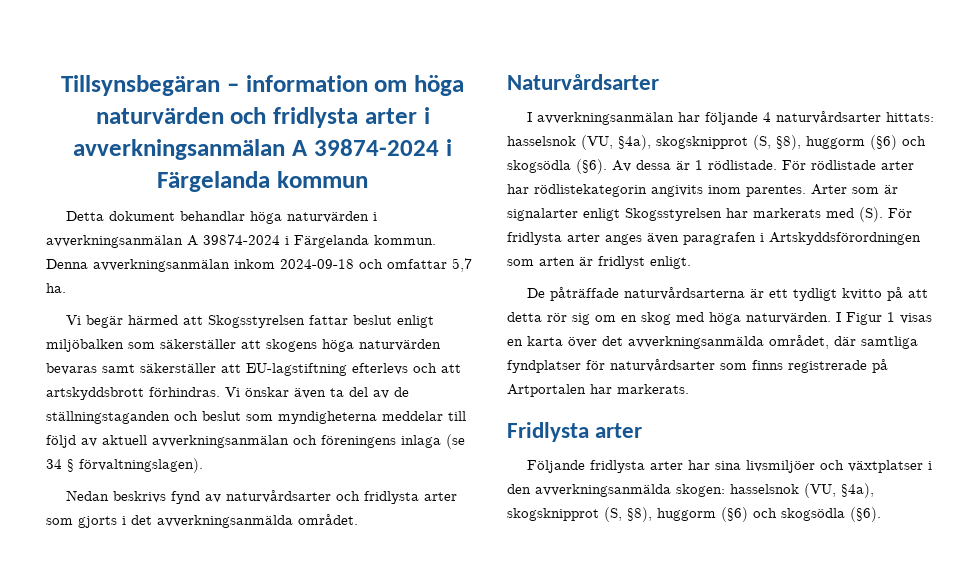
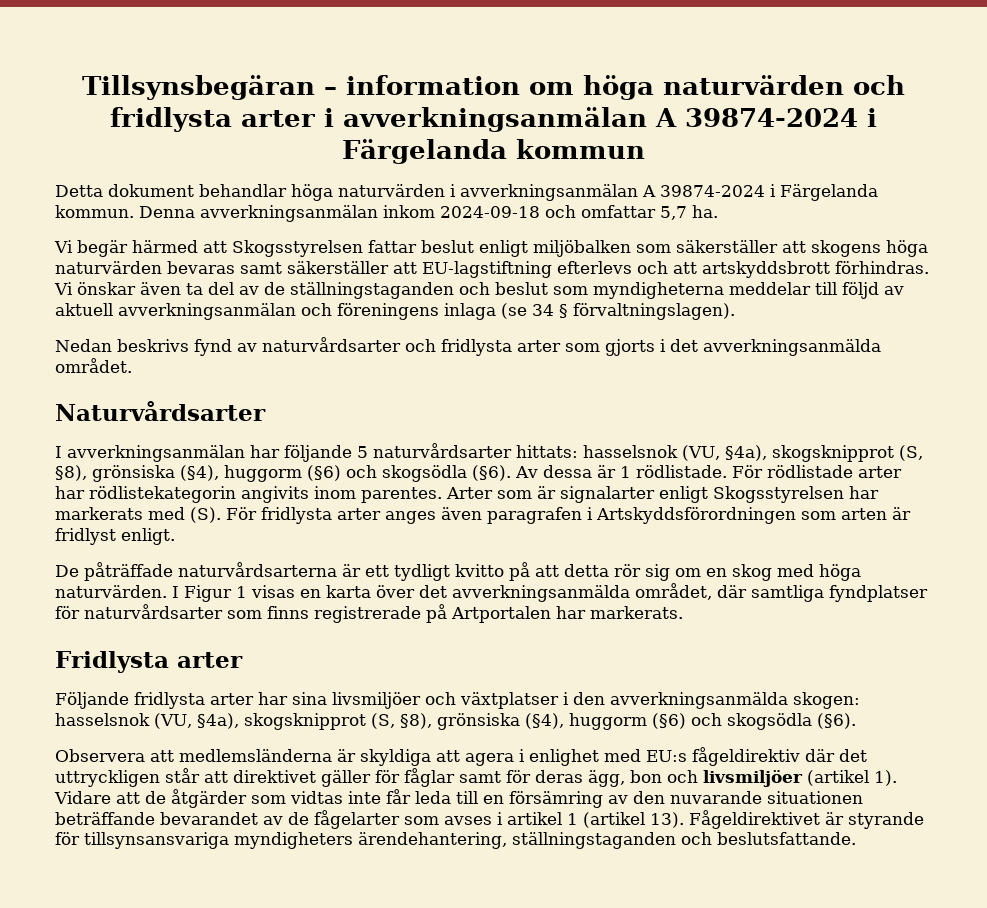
[762,112,771,122] 4 -> [357,446,368,458] 5
(801, 142) none -> [92,465,219,482] grönsiska (§4),
[657,507,881,522] huggorm (§6) och skogsödla (§6). -> [436,713,856,730] [55,747,867,766] [55,768,897,787] [54,789,863,808] [55,810,924,829] [55,832,856,849] grönsiska (§4), huggorm (§6) och skogsödla (§6). // Observera att medlemsländerna är skyldiga att agera i enlighet med EU:s fågeldirektiv där det uttryckligen står att direktivet gäller för fåglar samt för deras ägg, bon och livsmiljöer (artikel 1). Vidare att de åtgärder som vidtas inte får leda till en försämring av den nuvarande situationen beträffande bevarandet av de fågelarter som avses i artikel 1 (artikel 13). Fågeldirektivet är styrande för tillsynsansvariga myndigheters ärendehantering, ställningstaganden och beslutsfattande.

